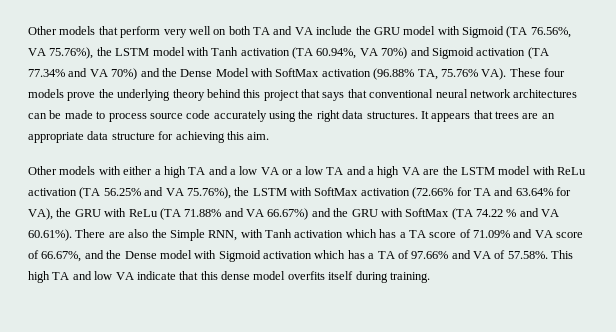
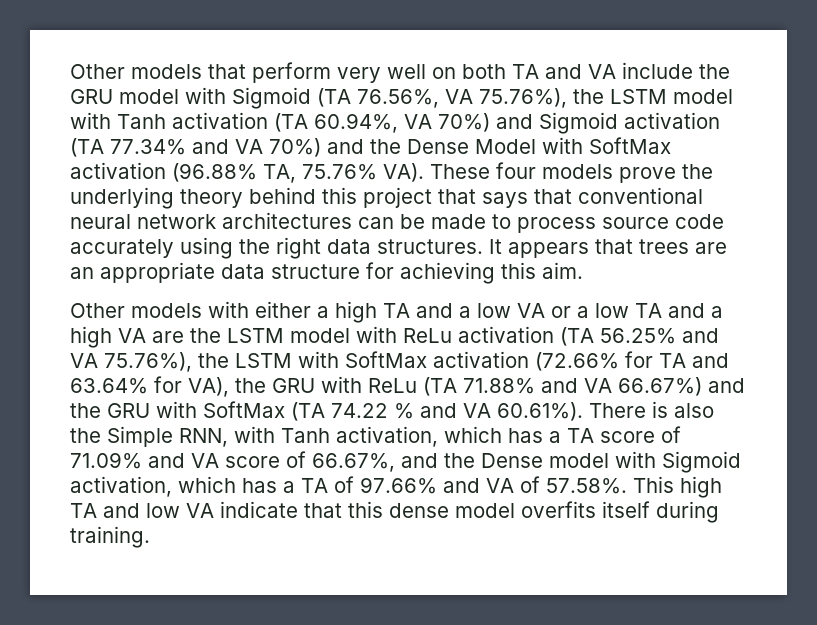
[108,232,125,238] are -> [652,401,668,418] is
[294,230,344,238] activation -> [336,426,438,447] activation,
[263,251,312,259] activation -> [70,476,172,497] activation,

